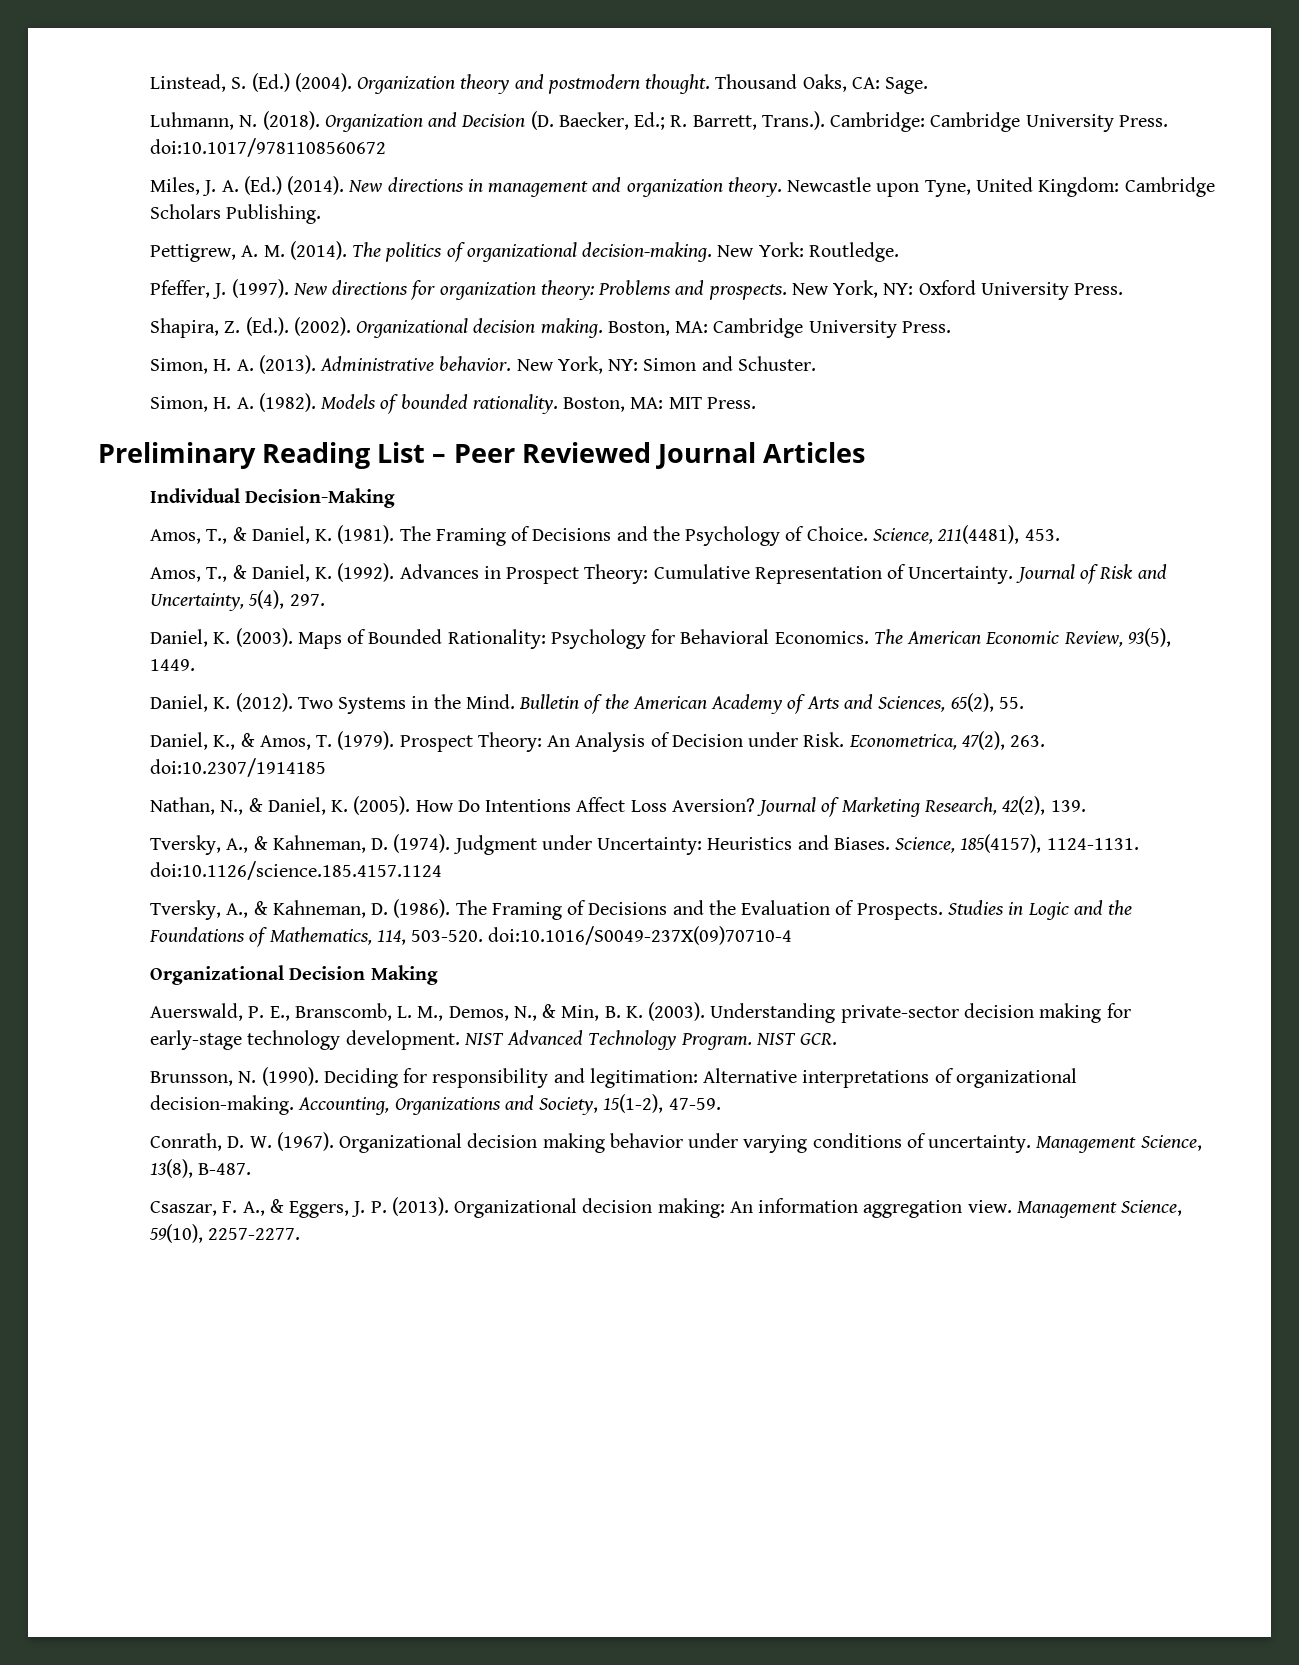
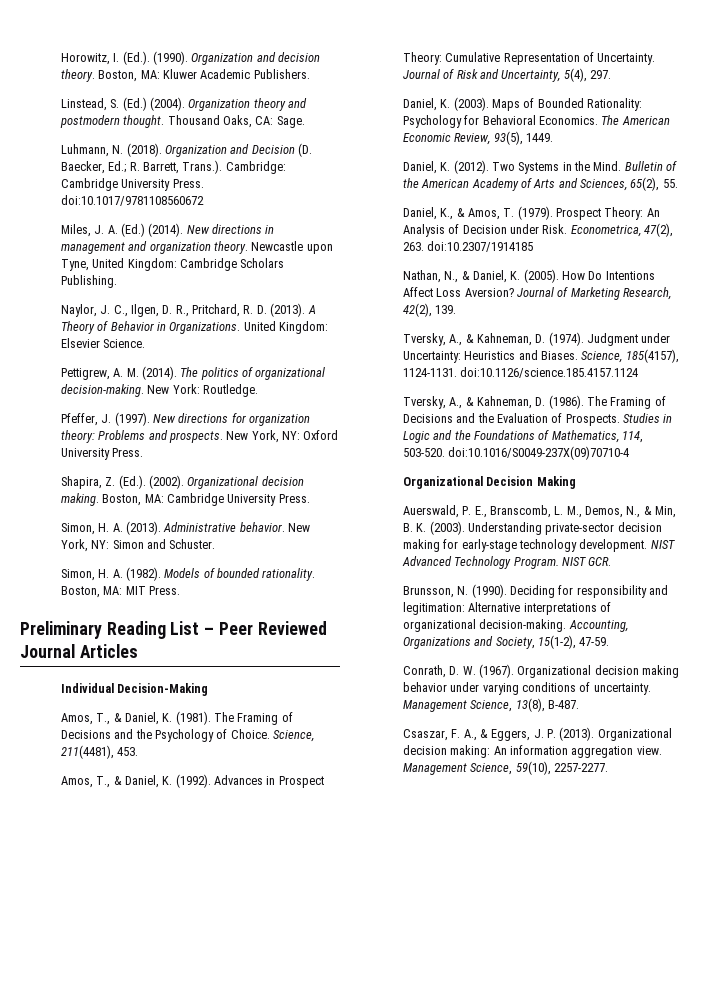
(150, 83) none -> [60,51,321,65] [60,69,310,82] Horowitz, I. (Ed.). (1990). Organization and decision theory. Boston, MA: Kluwer Academic Publishers. //
(322, 214) none -> [60,303,316,317] [60,321,329,334] [60,338,146,348] // Naylor, J. C., Ilgen, D. R., Pritchard, R. D. (2013). A Theory of Behavior in Organizations. United Kingdom: Elsevier Science.

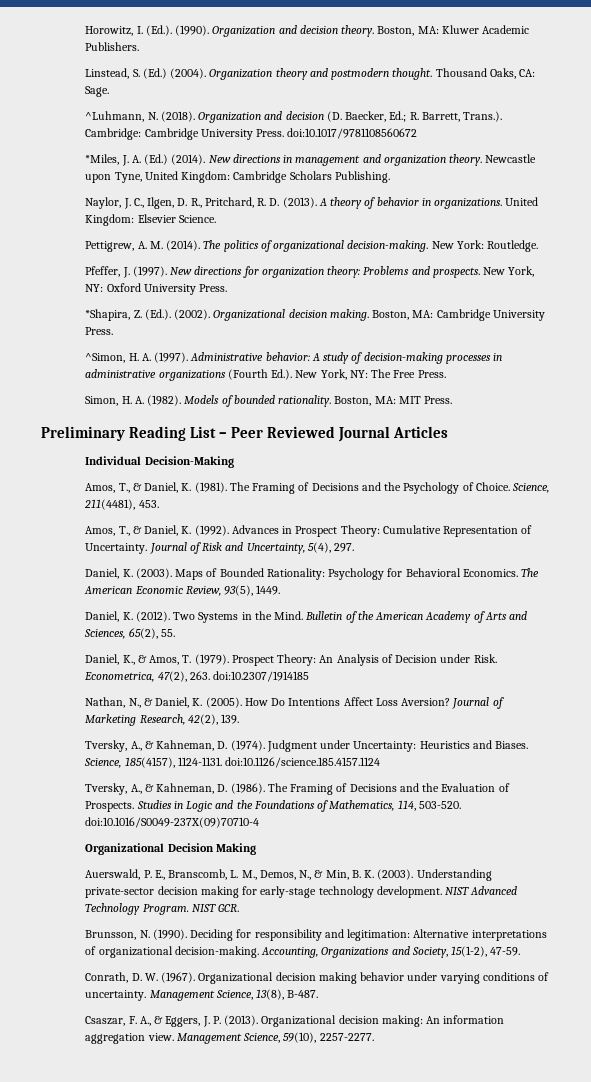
[60,144,109,157] Luhmann, -> [85,111,145,122] ^Luhmann,
[251,145,295,154] Decision -> [285,111,324,120] decision
[60,224,91,237] Miles, -> [85,154,120,165] *Miles,
[60,321,241,334] Theory of Behavior in Organizations. -> [330,197,503,209] theory of behavior in organizations.
[60,476,102,489] Shapira, -> [85,309,131,321] *Shapira,
[60,521,311,535] [60,539,216,552] Simon, H. A. (2013). Administrative behavior. New York, NY: Simon and Schuster. -> [85,352,503,364] [85,369,446,381] ^Simon, H. A. (1997). Administrative behavior: A study of decision-making processes in administrative organizations (Fourth Ed.). New York, NY: The Free Press.

